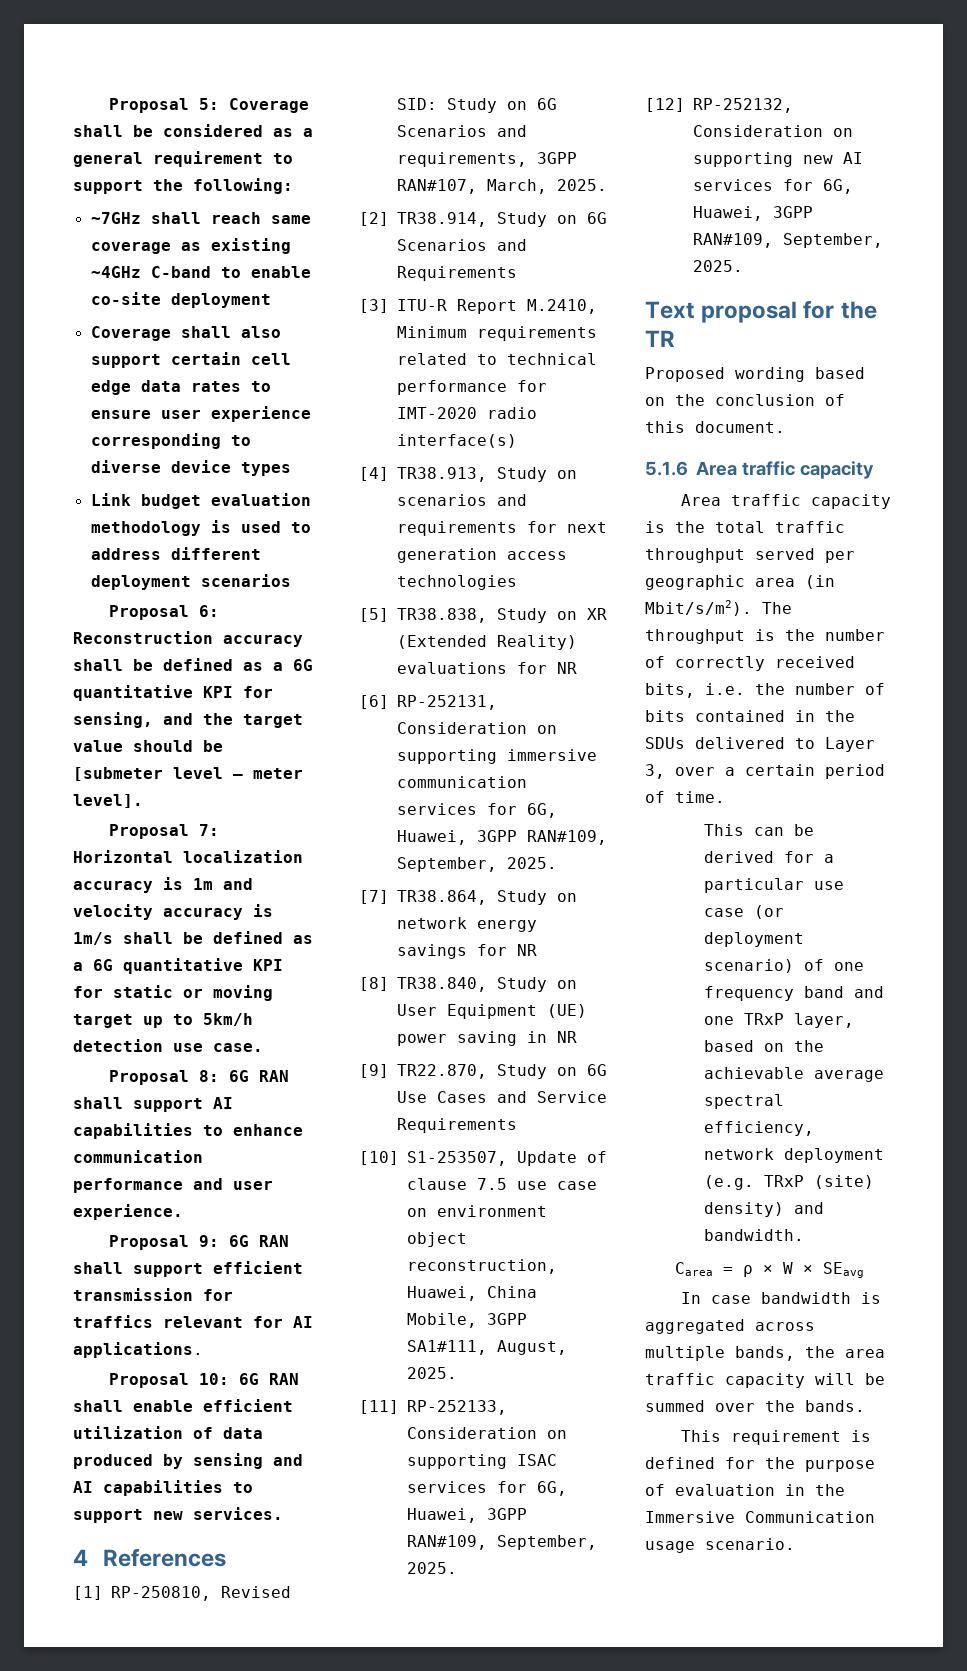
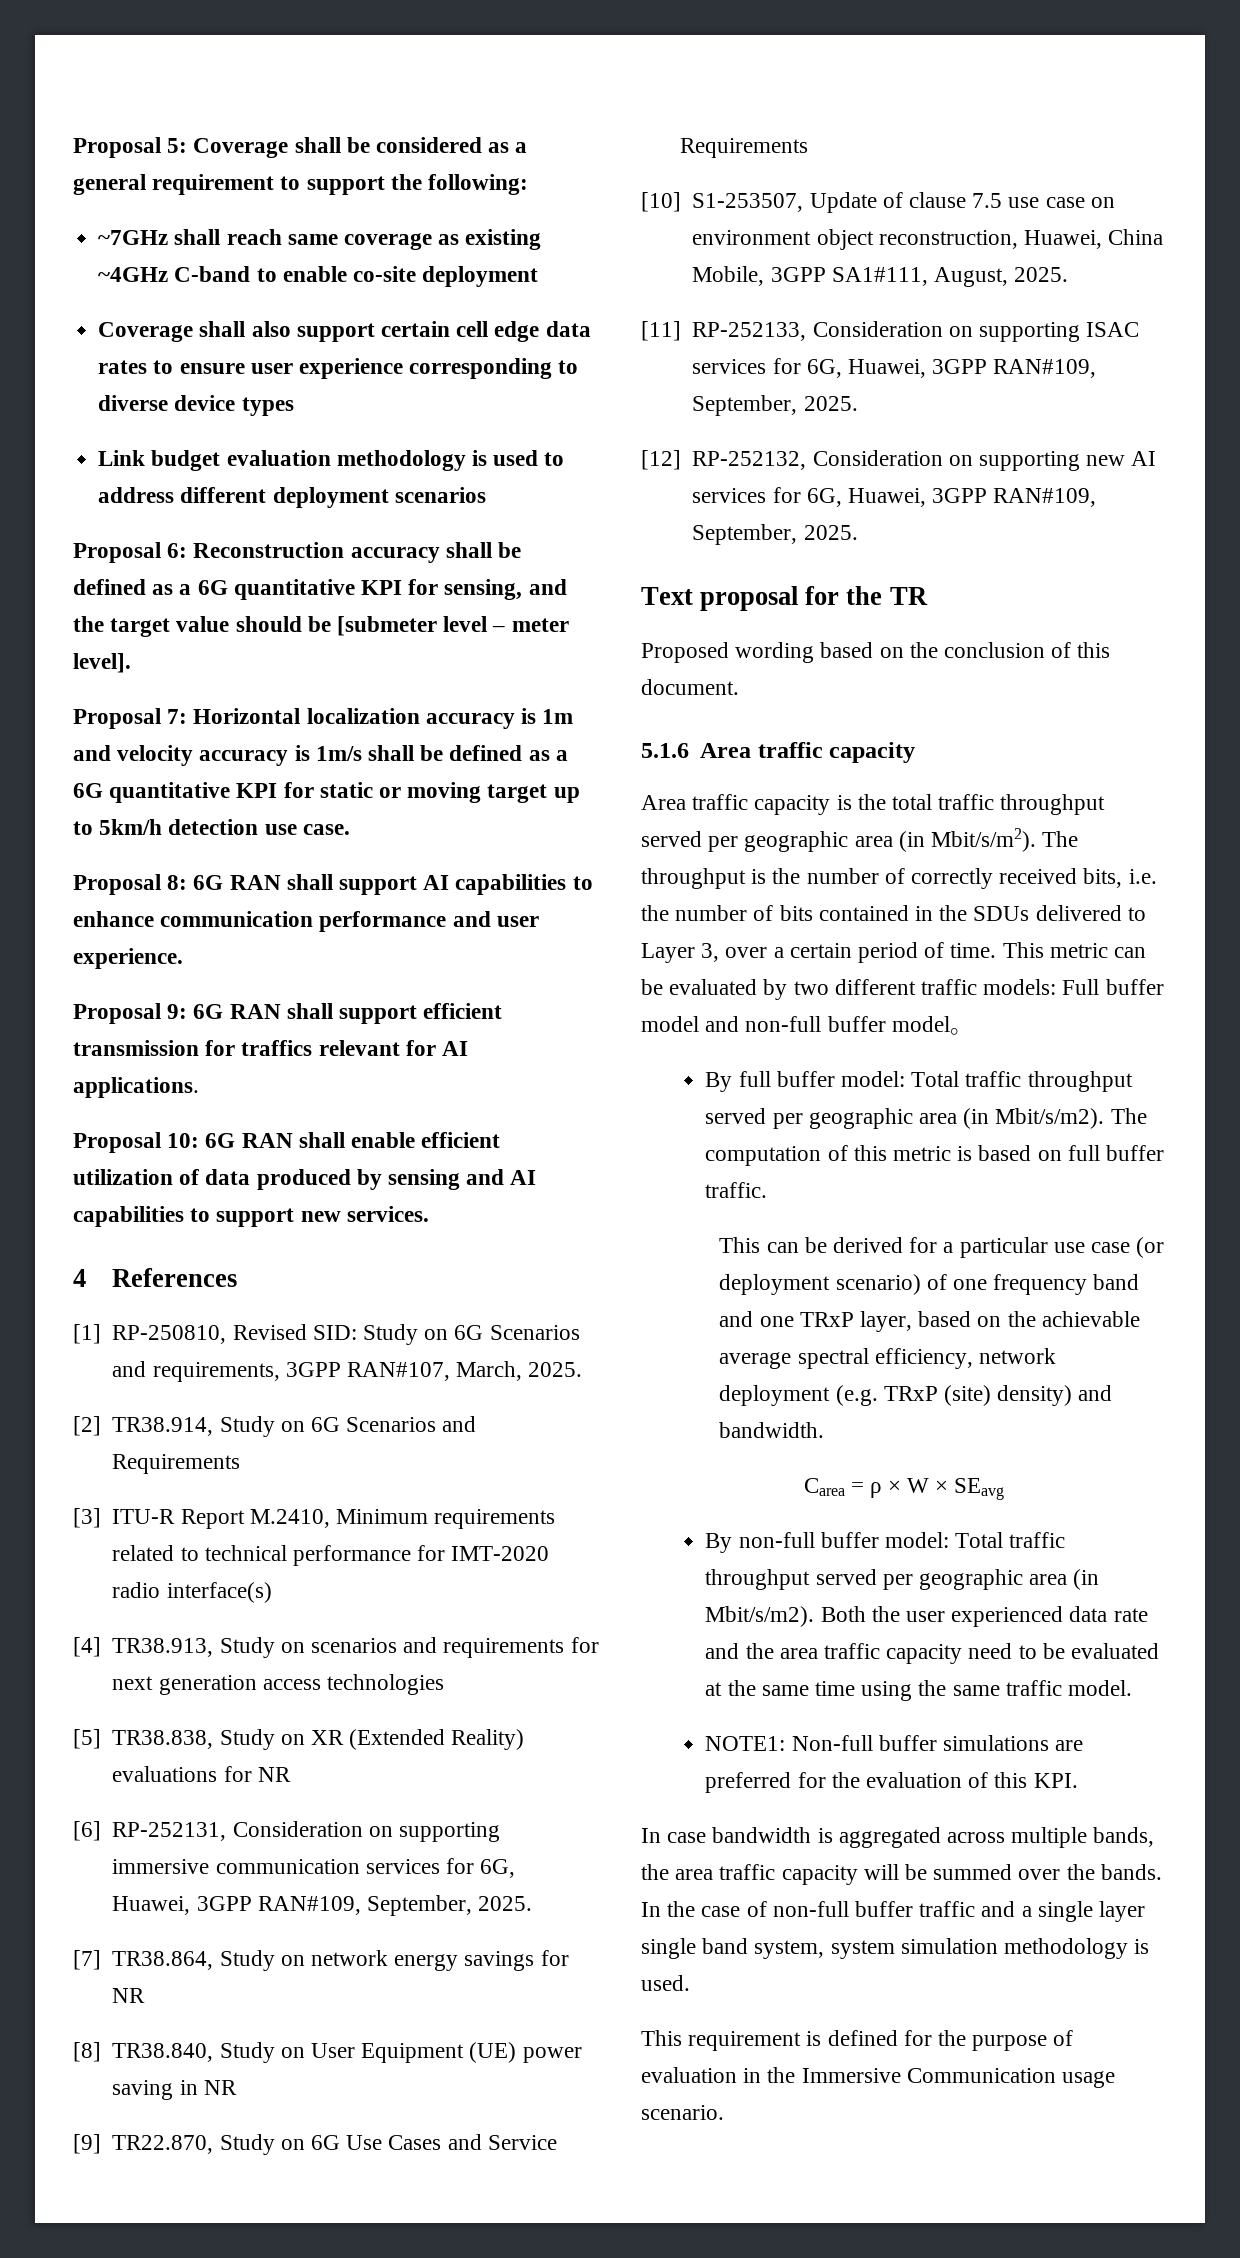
(725, 797) none -> [1002,942,1147,958] [641,979,1164,1000] [641,1016,973,1035] [705,1071,1133,1092] [705,1108,1147,1129] [705,1145,1165,1166] [705,1182,768,1198] This metric can be evaluated by two different traffic models: Full buffer model and non-full buffer model。 // By full buffer model: Total traffic throughput served per geographic area (in Mbit/s/m2). The computation of this metric is based on full buffer traffic.
(864, 1270) none -> [705,1532,1066,1553] [705,1569,1100,1590] [705,1606,1148,1627] [705,1643,1160,1664] [705,1680,1133,1701] [705,1735,1084,1751] [705,1772,1078,1793] // By non-full buffer model: Total traffic throughput served per geographic area (in Mbit/s/m2). Both the user experienced data rate and the area traffic capacity need to be evaluated at the same time using the same traffic model. // NOTE1: Non-full buffer simulations are preferred for the evaluation of this KPI.
(865, 1406) none -> [641,1901,1146,1922] [641,1938,1150,1959] [641,1975,690,1991] In the case of non-full buffer traffic and a single layer single band system, system simulation methodology is used.

